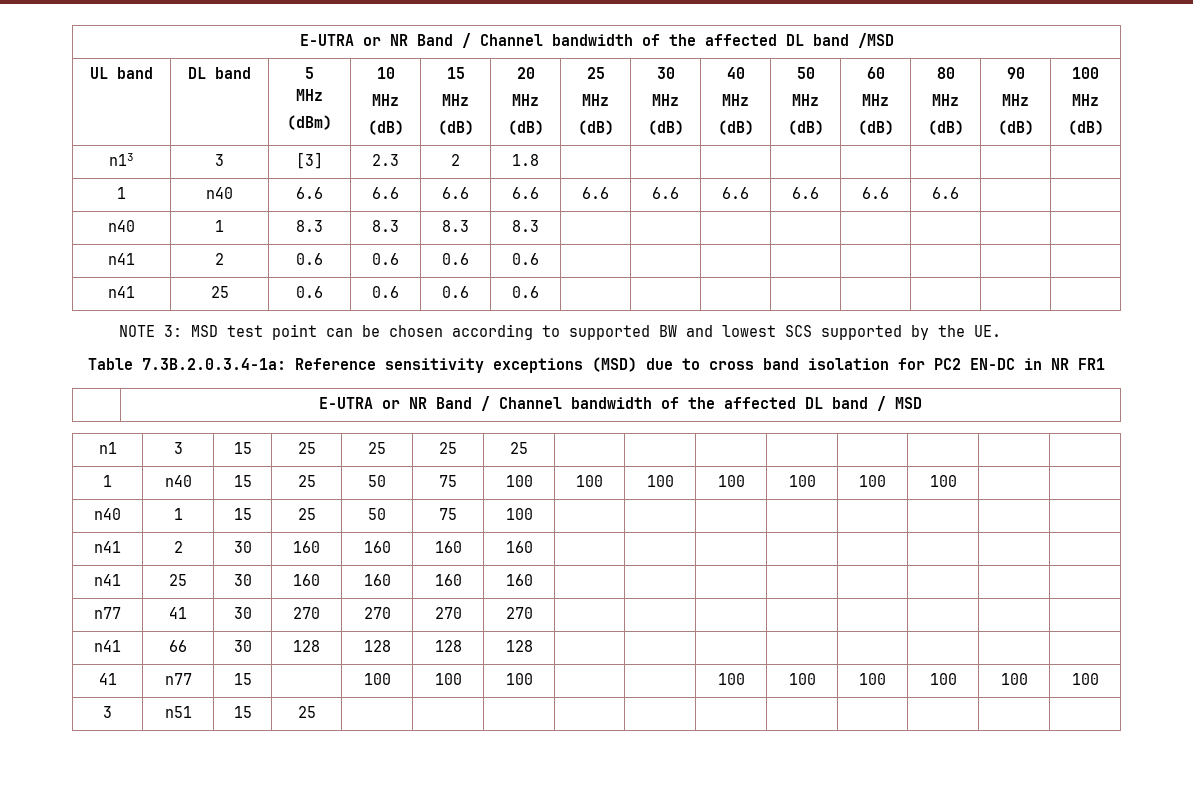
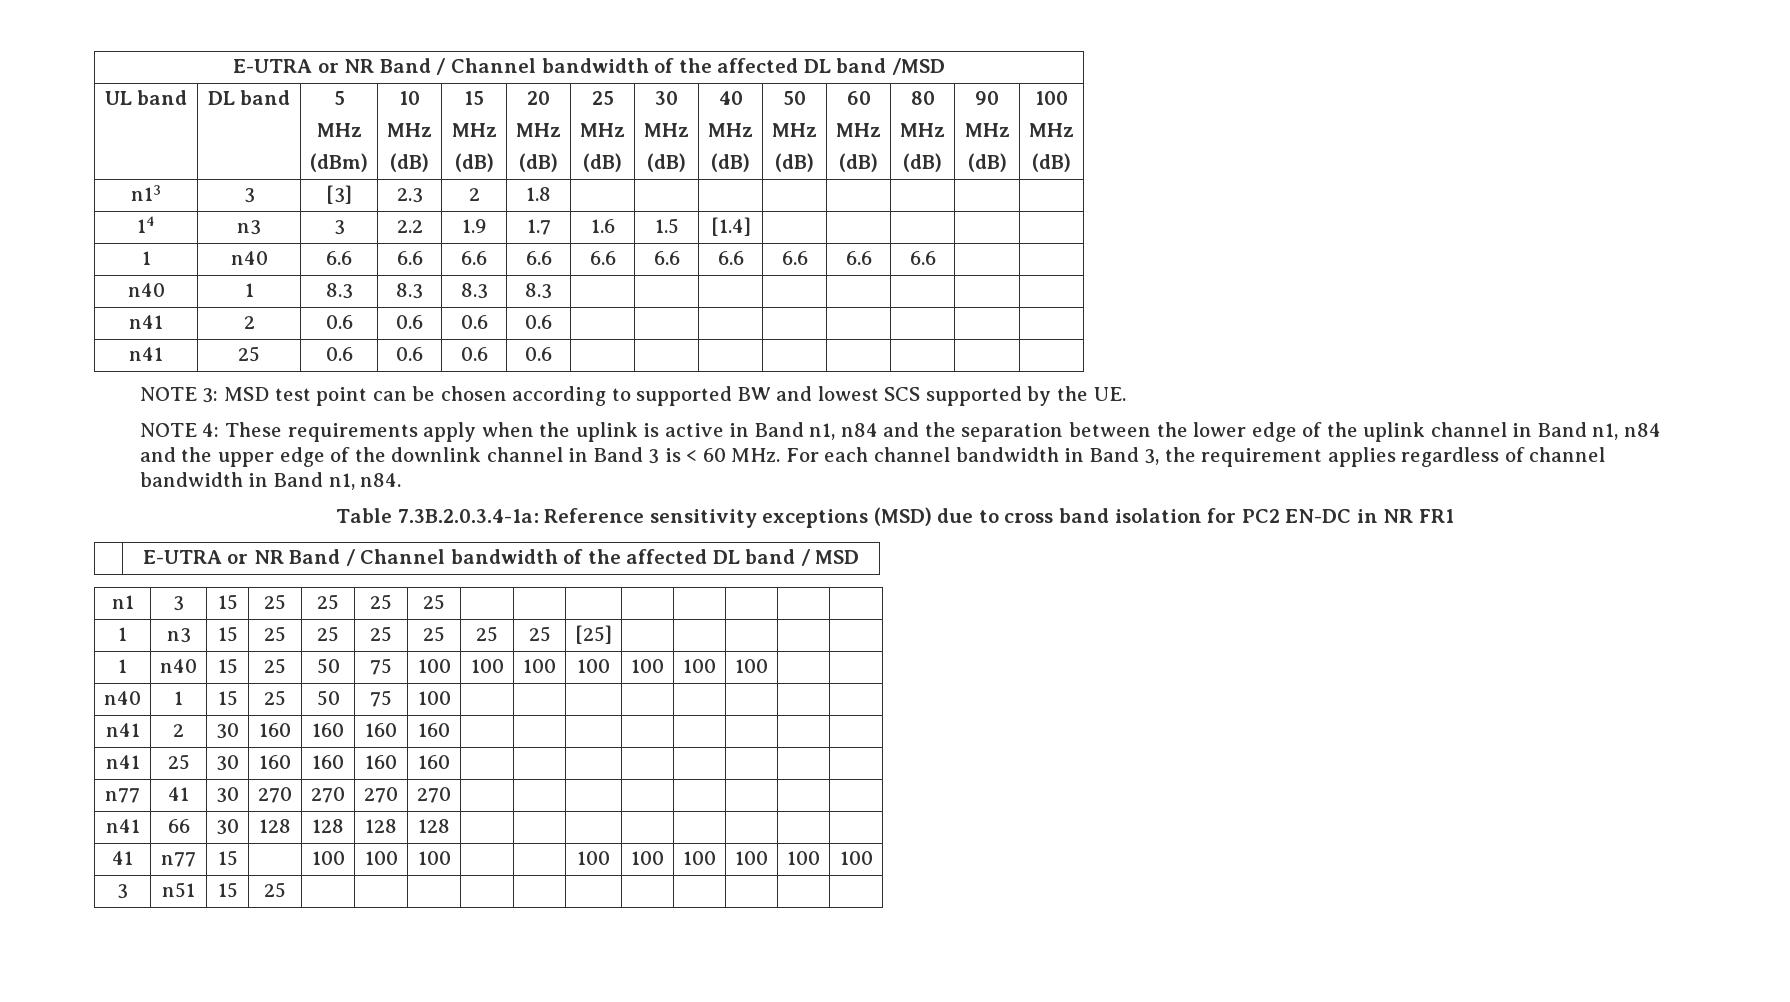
(539, 160) none -> [137,216,155,233] [236,220,261,235] [333,220,345,235] [396,220,423,233] [461,219,487,233] [526,219,551,235] [590,219,615,233] [654,218,679,234] [710,217,751,236] // 14 | n3 | 3 | 2.2 | 1.9 | 1.7 | 1.6 | 1.5 | [1.4] | | | | |
(1001, 331) none -> [139,422,1661,442] [139,447,1606,467] [139,472,402,490] // NOTE 4: These requirements apply when the uplink is active in Band n1, n84 and the separation between the lower edge of the uplink channel in Band n1, n84 and the upper edge of the downlink channel in Band 3 is < 60 MHz. For each channel bandwidth in Band 3, the requirement applies regardless of channel bandwidth in Band n1, n84.
(528, 448) none -> [118,627,127,641] [166,628,191,643] [217,626,238,642] [264,626,286,642] [317,626,339,642] [370,626,392,642] [423,626,445,642] [476,626,498,642] [528,626,551,642] [575,625,612,644] // 1 | n3 | 15 | 25 | 25 | 25 | 25 | 25 | 25 | [25] | | | | |

